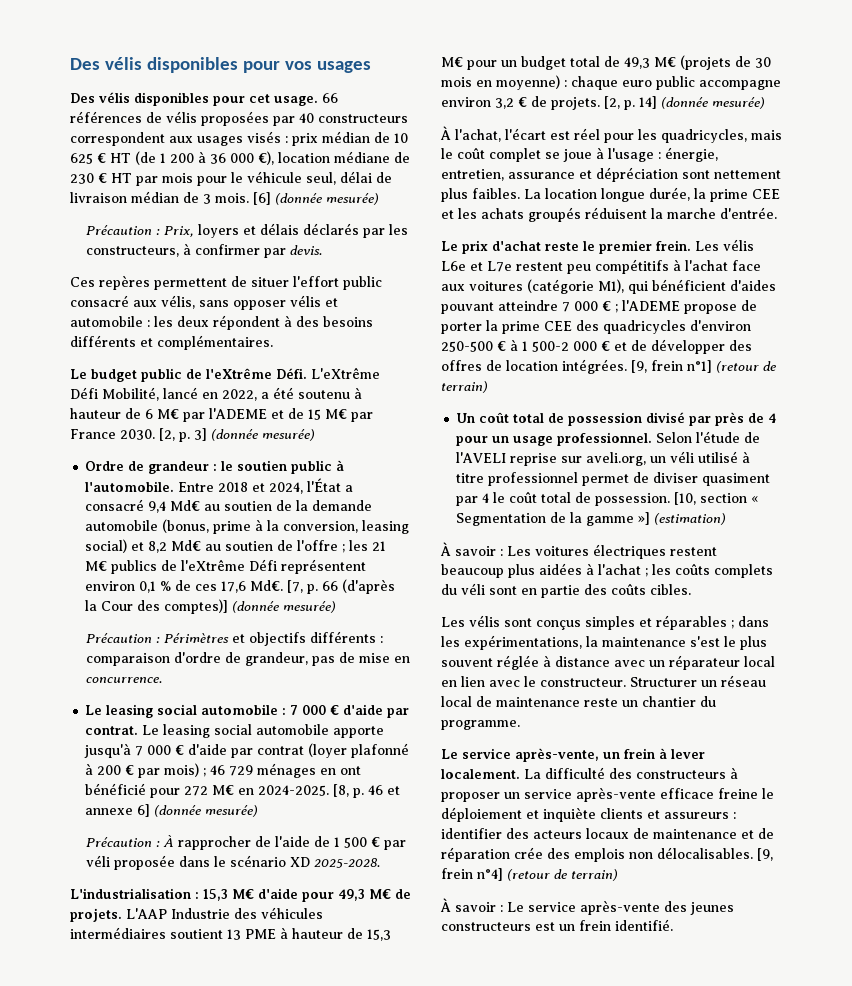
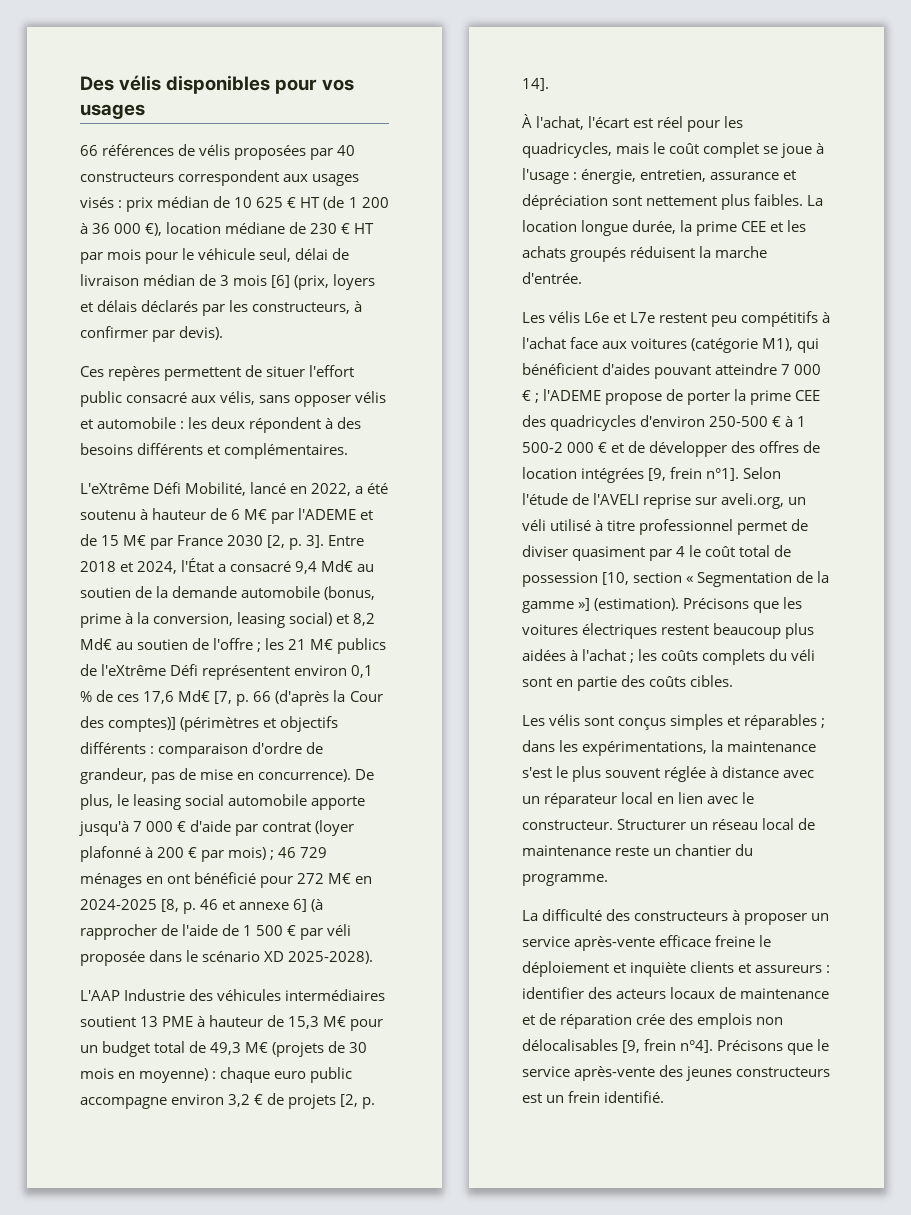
[70,92,318,106] Des vélis disponibles pour cet usage. -> (145, 111) none
[215,192,379,205] [86,225,195,237] mois. [6] (donnée mesurée) // Précaution : Prix, -> [233,275,330,290] mois [6] (prix,
[290,245,323,255] devis. -> [179,326,224,340] devis).
[70,368,307,382] Le budget public de l'eXtrême Défi. -> (349, 451) none
[120,428,315,442] [85,460,345,474] [85,481,175,492] 2030. [2, p. 3] (donnée mesurée) // Ordre de grandeur : le soutien public à l'automobile. -> [227,535,325,550] 2030 [2, p. 3].
[250,580,284,591] Md€. -> [178,690,211,702] Md€
[232,601,337,613] [86,633,230,643] (donnée mesurée) // Précaution : Périmètres -> [180,717,260,732] (périmètres
[86,677,163,683] [85,704,410,718] [85,725,160,735] concurrence. // Le leasing social automobile : 7 000 € d'aide par contrat. Le -> [258,769,375,782] [80,794,130,810] concurrence). De plus, le
[258,785,330,796] 2024-2025. -> [80,899,157,910] 2024-2025
[154,805,259,817] [86,835,175,847] (donnée mesurée) // Précaution : À -> [311,899,324,912] (à
[314,858,381,868] [70,888,411,902] [70,908,122,922] 2025-2028. // L'industrialisation : 15,3 M€ d'aide pour 49,3 M€ de projets. -> [288,951,374,964] 2025-2028). //
[551,96,765,110] projets. [2, p. 14] (donnée mesurée) -> [288,1094,376,1109] [522,78,549,91] projets [2, p. 14].
[441,240,691,254] Le prix d'achat reste le premier frein. -> (582, 278) none
[562,359,776,374] [441,381,488,393] [456,412,777,426] [456,432,653,446] intégrées. [9, frein n°1] (retour de terrain) // Un coût total de possession divisé par près de 4 pour un usage professionnel. -> [581,467,740,483] intégrées [9, frein n°1].
[595,493,671,506] possession. -> [522,572,598,587] possession
[654,513,727,525] [440,542,531,556] (estimation) // À savoir : Les -> [594,597,803,613] (estimation). Précisons que les
[441,748,705,762] [441,769,520,779] Le service après-vente, un frein à lever localement. -> (608, 880) none
[657,847,773,861] [441,868,618,881] [440,898,524,912] délocalisables. [9, frein n°4] (retour de terrain) // À savoir : Le -> [522,1039,830,1055] délocalisables [9, frein n°4]. Précisons que le

